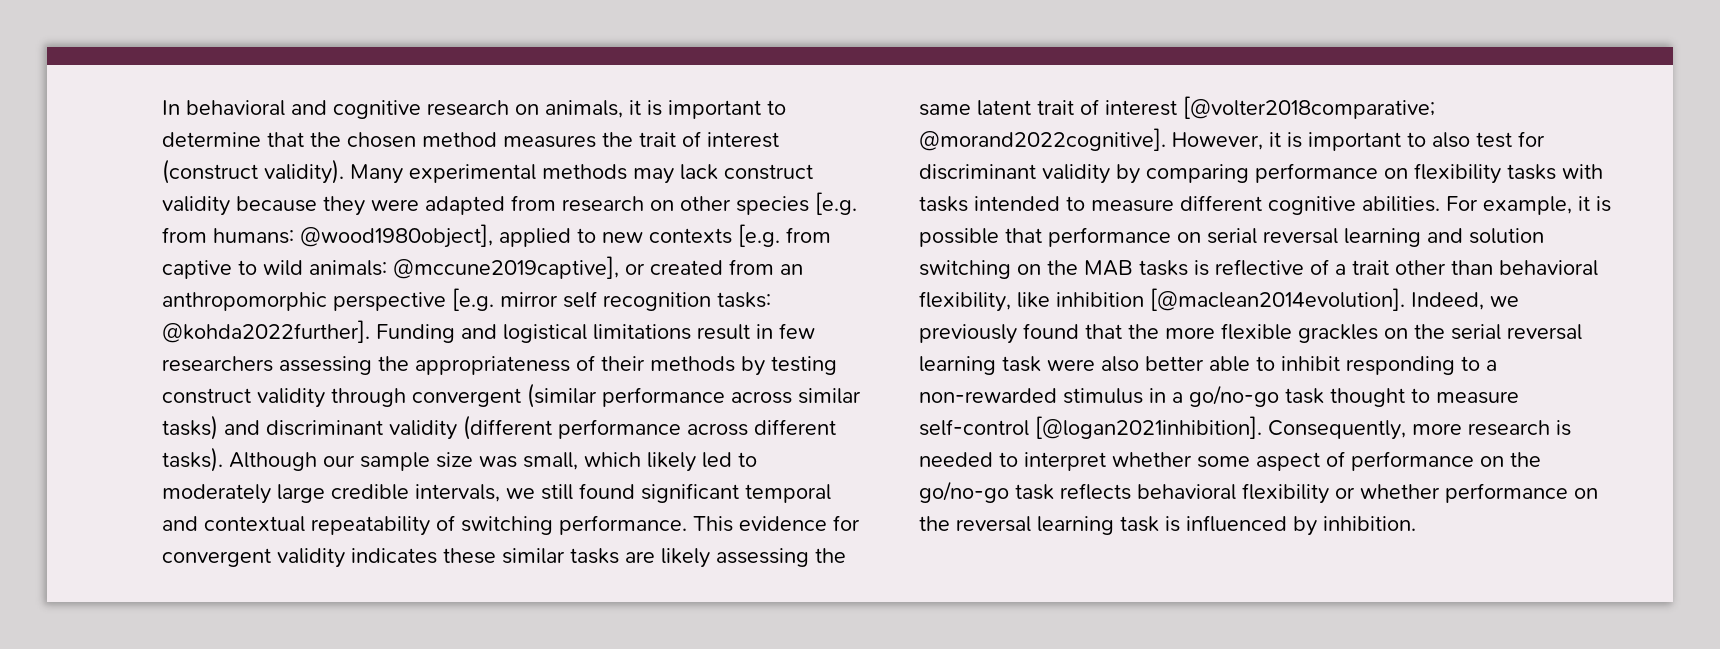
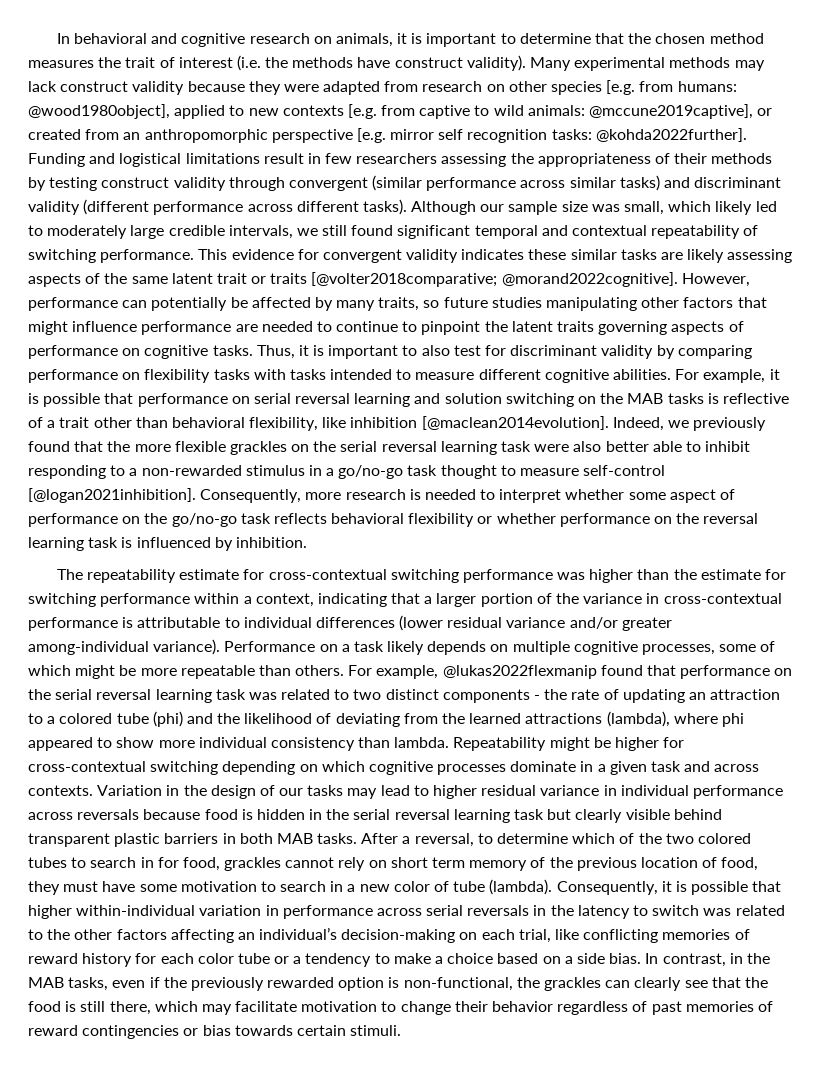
[162,159,258,184] (construct -> [236,55,463,71] (i.e. the methods have construct
(809, 557) none -> [28,273,101,287] aspects of
[1080,99,1177,116] of interest -> [251,273,308,284] or traits
(1263, 141) none -> [28,297,767,311] [28,321,744,335] [28,345,295,359] performance can potentially be affected by many traits, so future studies manipulating other factors that might influence performance are needed to continue to pinpoint the latent traits governing aspects of performance on cognitive tasks. Thus,
(1416, 523) none -> [56,569,787,583] [28,593,782,607] [28,615,672,631] [28,639,776,655] [28,665,793,679] [28,689,781,703] [28,711,744,727] [28,737,685,751] [28,761,760,775] [28,785,783,799] [28,809,722,823] [28,833,751,847] [28,857,759,871] [28,879,782,895] [28,905,785,919] [28,927,750,943] [28,953,770,967] [28,977,768,991] [28,1001,773,1015] [28,1025,402,1039] // The repeatability estimate for cross-contextual switching performance was higher than the estimate for switching performance within a context, indicating that a larger portion of the variance in cross-contextual performance is attributable to individual differences (lower residual variance and/or greater among-individual variance). Performance on a task likely depends on multiple cognitive processes, some of which might be more repeatable than others. For example, @lukas2022flexmanip found that performance on the serial reversal learning task was related to two distinct components - the rate of updating an attraction to a colored tube (phi) and the likelihood of deviating from the learned attractions (lambda), where phi appeared to show more individual consistency than lambda. Repeatability might be higher for cross-contextual switching depending on which cognitive processes dominate in a given task and across contexts. Variation in the design of our tasks may lead to higher residual variance in individual performance across reversals because food is hidden in the serial reversal learning task but clearly visible behind transparent plastic barriers in both MAB tasks. After a reversal, to determine which of the two colored tubes to search in for food, grackles cannot rely on short term memory of the previous location of food, they must have some motivation to search in a new color of tube (lambda). Consequently, it is possible that higher within-individual variation in performance across serial reversals in the latency to switch was related to the other factors affecting an individual’s decision-making on each trial, like conflicting memories of reward history for each color tube or a tendency to make a choice based on a side bias. In contrast, in the MAB tasks, even if the previously rewarded option is non-functional, the grackles can clearly see that the food is still there, which may facilitate motivation to change their behavior regardless of past memories of reward contingencies or bias towards certain stimuli.

